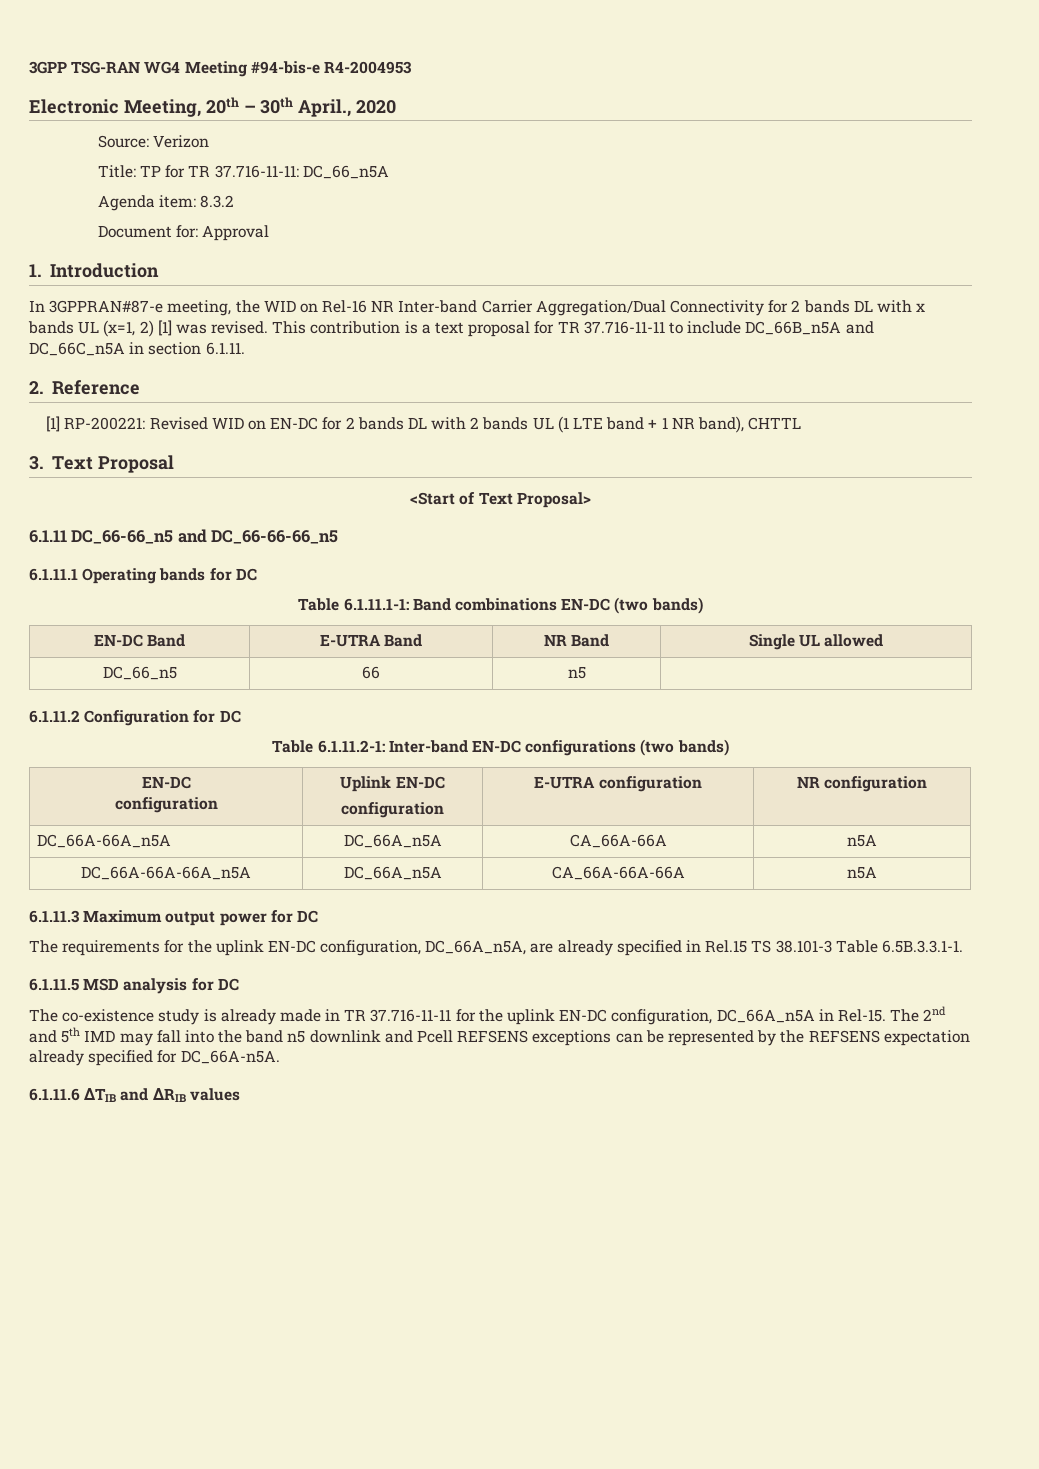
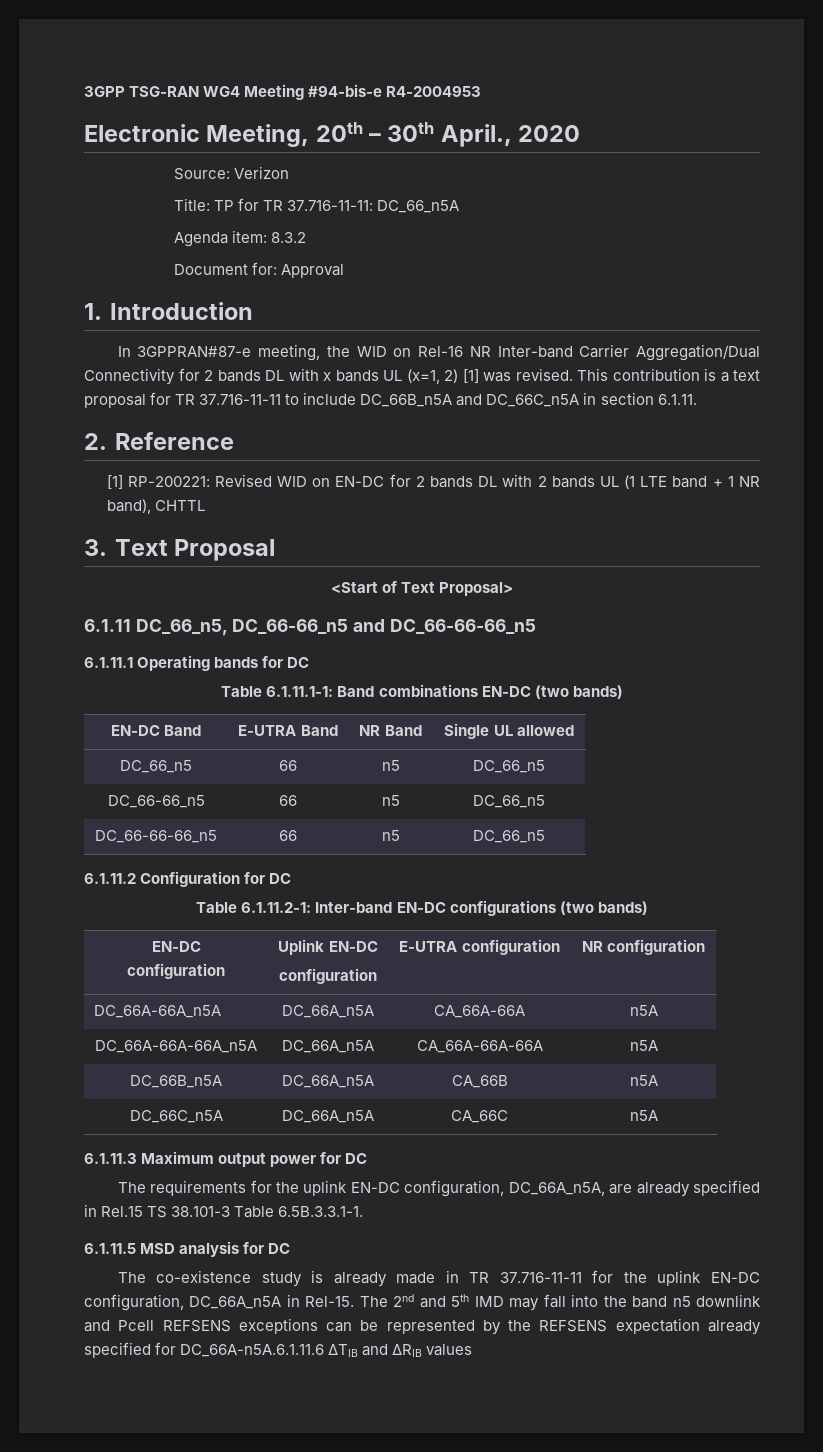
(67, 536) none -> [135,619,228,636] DC_66_n5,
(586, 672) none -> [473,760,545,773] [107,795,205,808] [279,795,297,806] [381,795,400,806] [473,795,545,808] [95,830,217,843] [279,830,297,841] [381,830,400,841] [473,830,545,843] DC_66_n5 // DC_66-66_n5 | 66 | n5 | DC_66_n5 // DC_66-66-66_n5 | 66 | n5 | DC_66_n5
(877, 872) none -> [130,1075,222,1088] [282,1075,374,1088] [451,1075,508,1088] [629,1075,658,1086] [129,1110,223,1123] [282,1110,374,1123] [451,1110,508,1123] [629,1110,658,1121] // DC_66B_n5A | DC_66A_n5A | CA_66B | n5A // DC_66C_n5A | DC_66A_n5A | CA_66C | n5A
[180,1050,280,1064] [29,1088,80,1101] DC_66A-n5A. // 6.1.11.6 -> [180,1344,325,1357] DC_66A-n5A.6.1.11.6

